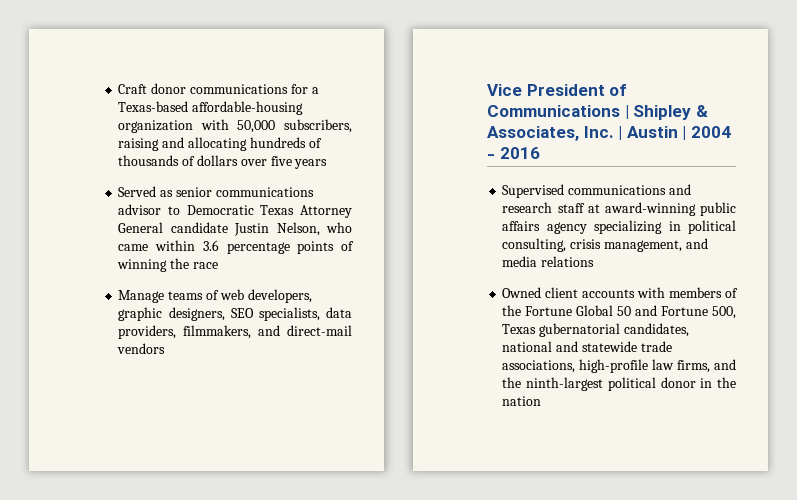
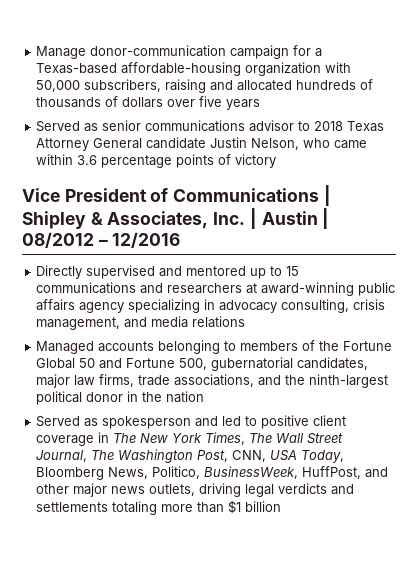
[118,83,288,94] Craft donor communications -> [36,45,290,59] Manage donor-communication campaign
[187,137,247,151] allocating -> [237,80,293,91] allocated
[186,205,254,215] Democratic -> [314,121,344,131] 2018
[117,258,218,272] [118,289,312,303] [118,307,352,321] [118,325,352,339] [117,343,166,354] winning the race // Manage teams of web developers, graphic designers, SEO specialists, data providers, filmmakers, and direct-mail vendors -> [235,154,277,168] victory
[690,126,731,138] [487,147,540,159] [502,184,691,198] [502,202,585,213] 2004 - 2016 // Supervised communications and research staff -> [22,232,181,248] [36,265,300,279] [36,282,243,294] 08/2012 – 12/2016 // Directly supervised and mentored up to 15 communications and researchers
[688,220,736,234] political -> [219,300,278,313] advocacy
[502,287,666,298] Owned client accounts with -> [36,340,237,354] Managed accounts belonging to
[502,324,537,334] Texas -> (208, 364) none
[502,341,672,352] [502,359,711,373] national and statewide trade associations, high-profile law firms, -> [36,374,255,388] major law firms, trade associations,
(542, 401) none -> [36,415,347,429] [36,432,344,446] [36,449,345,463] [36,466,389,480] [36,483,355,497] [36,500,282,515] // Served as spokesperson and led to positive client coverage in The New York Times, The Wall Street Journal, The Washington Post, CNN, USA Today, Bloomberg News, Politico, BusinessWeek, HuffPost, and other major news outlets, driving legal verdicts and settlements totaling more than $1 billion

